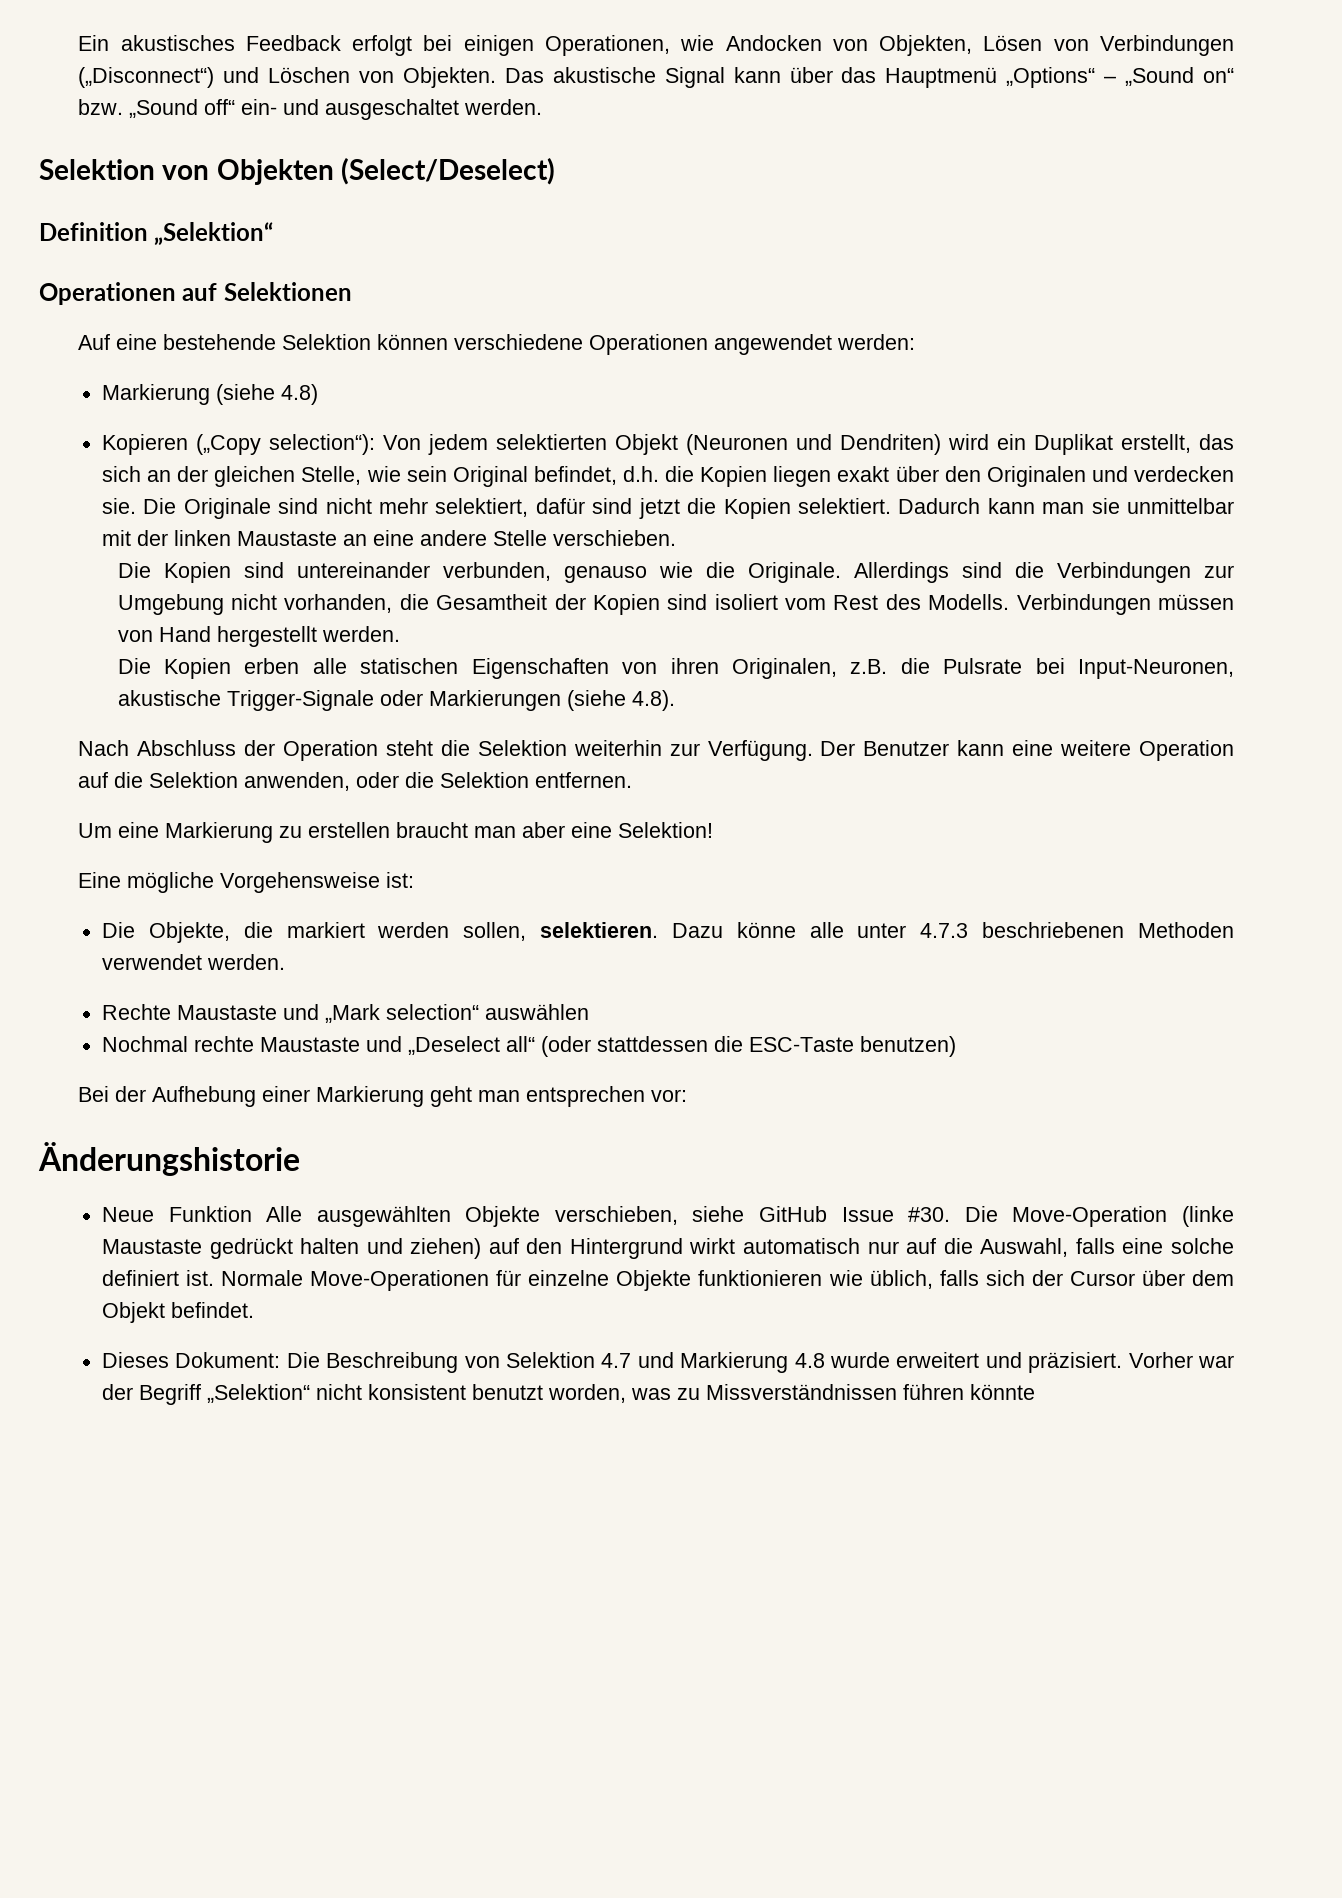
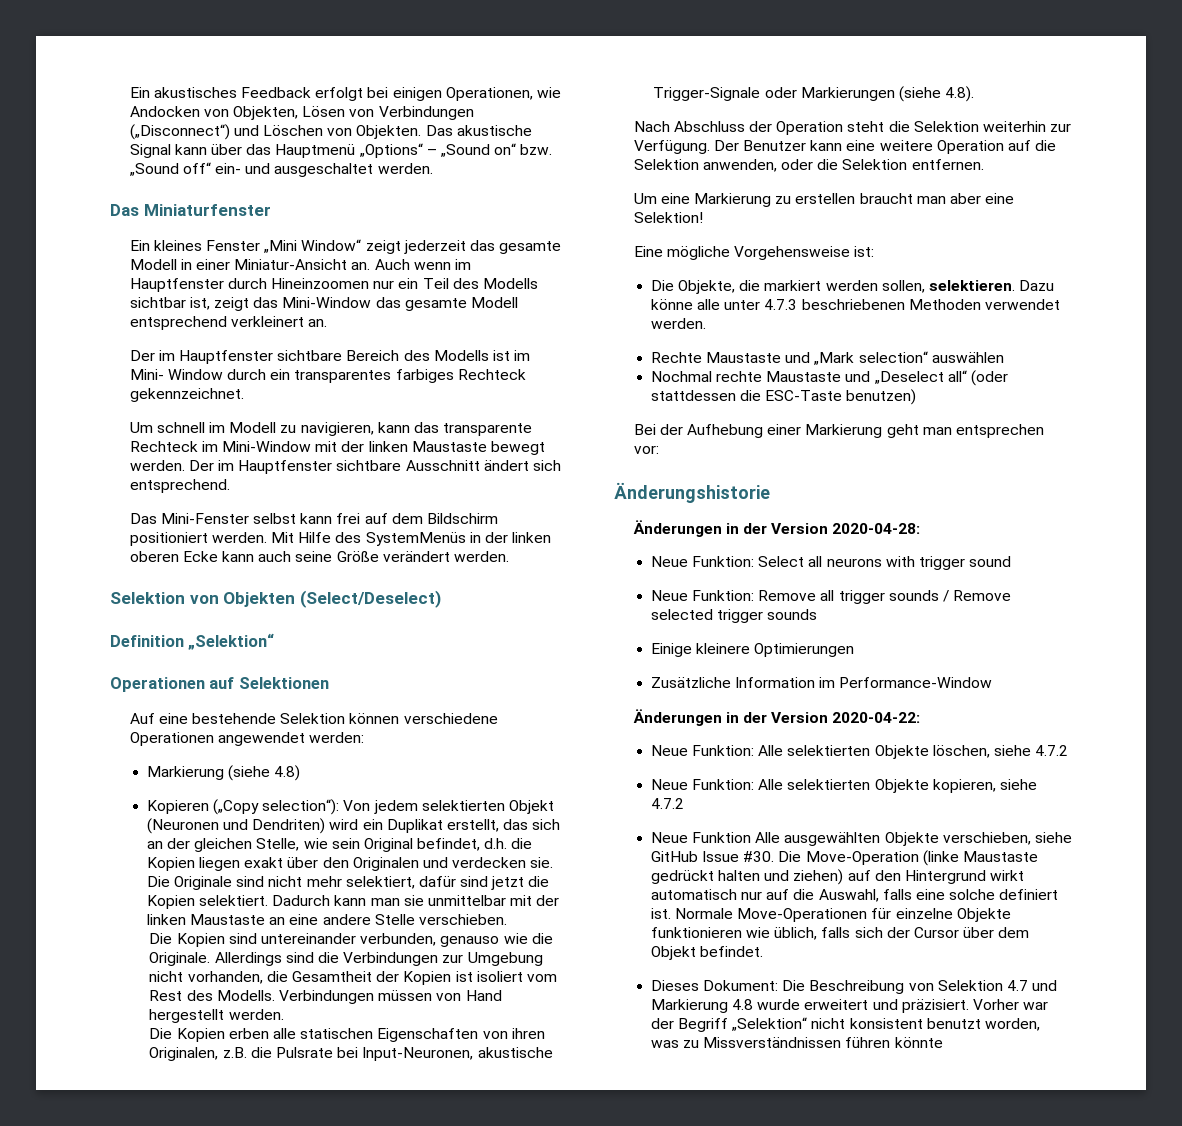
(543, 107) none -> [110,204,271,216] [129,239,562,254] [129,259,472,270] [129,278,539,292] [129,297,519,311] [129,316,328,330] [129,350,531,364] [129,369,526,383] [129,388,244,402] [129,422,533,436] [129,441,546,455] [129,460,562,474] [129,479,230,493] [129,513,499,524] [129,532,552,546] [129,551,510,562] // Das Miniaturfenster // Ein kleines Fenster „Mini Window“ zeigt jederzeit das gesamte Modell in einer Miniatur-Ansicht an. Auch wenn im Hauptfenster durch Hineinzoomen nur ein Teil des Modells sichtbar ist, zeigt das Mini-Window das gesamte Modell entsprechend verkleinert an. // Der im Hauptfenster sichtbare Bereich des Modells ist im Mini- Window durch ein transparentes farbiges Rechteck gekennzeichnet. // Um schnell im Modell zu navigieren, kann das transparente Rechteck im Mini-Window mit der linken Maustaste bewegt werden. Der im Hauptfenster sichtbare Ausschnitt ändert sich entsprechend. // Das Mini-Fenster selbst kann frei auf dem Bildschirm positioniert werden. Mit Hilfe des SystemMenüs in der linken oberen Ecke kann auch seine Größe verändert werden.
[667,594,708,610] sind -> [455,971,473,982] ist
(300, 1159) none -> [632,520,921,537] [650,556,1012,570] [650,590,1012,604] [650,609,818,623] [650,643,855,657] [650,677,993,688] [632,709,921,726] [650,745,1069,759] [650,779,1037,793] [650,798,684,809] // Änderungen in der Version 2020-04-28: // Neue Funktion: Select all neurons with trigger sound // Neue Funktion: Remove all trigger sounds / Remove selected trigger sounds // Einige kleinere Optimierungen // Zusätzliche Information im Performance-Window // Änderungen in der Version 2020-04-22: // Neue Funktion: Alle selektierten Objekte löschen, siehe 4.7.2 // Neue Funktion: Alle selektierten Objekte kopieren, siehe 4.7.2

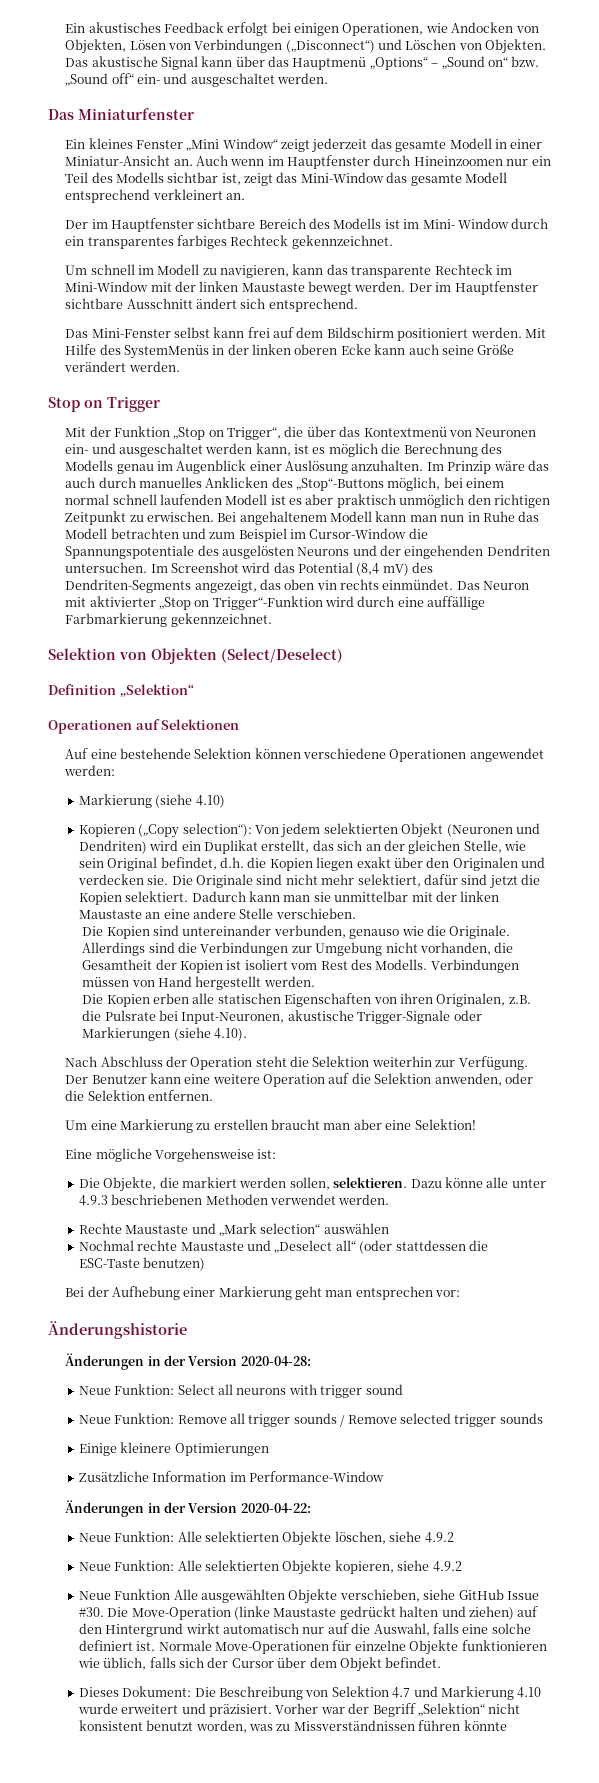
(510, 556) none -> [48,396,160,412] [65,426,537,440] [65,443,502,457] [65,460,549,474] [65,477,505,491] [65,494,550,508] [65,511,540,525] [65,528,428,542] [65,545,550,559] [65,562,434,576] [65,579,530,593] [65,596,486,610] [65,613,272,627] // Stop on Trigger // Mit der Funktion „Stop on Trigger“, die über das Kontextmenü von Neuronen ein- und ausgeschaltet werden kann, ist es möglich die Berechnung des Modells genau im Augenblick einer Auslösung anzuhalten. Im Prinzip wäre das auch durch manuelles Anklicken des „Stop“-Buttons möglich, bei einem normal schnell laufenden Modell ist es aber praktisch unmöglich den richtigen Zeitpunkt zu erwischen. Bei angehaltenem Modell kann man nun in Ruhe das Modell betrachten und zum Beispiel im Cursor-Window die Spannungspotentiale des ausgelösten Neurons und der eingehenden Dendriten untersuchen. Im Screenshot wird das Potential (8,4 mV) des Dendriten-Segments angezeigt, das oben vin rechts einmündet. Das Neuron mit aktivierter „Stop on Trigger“-Funktion wird durch eine auffällige Farbmarkierung gekennzeichnet.
[274,765,301,781] 4.8) -> [195,795,225,808] 4.10)
[945,86,975,102] 4.8). -> [214,1028,248,1041] 4.10).
[764,299,798,310] 4.7.3 -> [78,1195,108,1206] 4.9.3
[1035,745,1069,756] 4.7.2 -> [424,1532,454,1543] 4.9.2
[650,798,684,809] 4.7.2 -> [432,1561,462,1572] 4.9.2
[731,999,753,1010] 4.8 -> [517,1687,542,1698] 4.10

